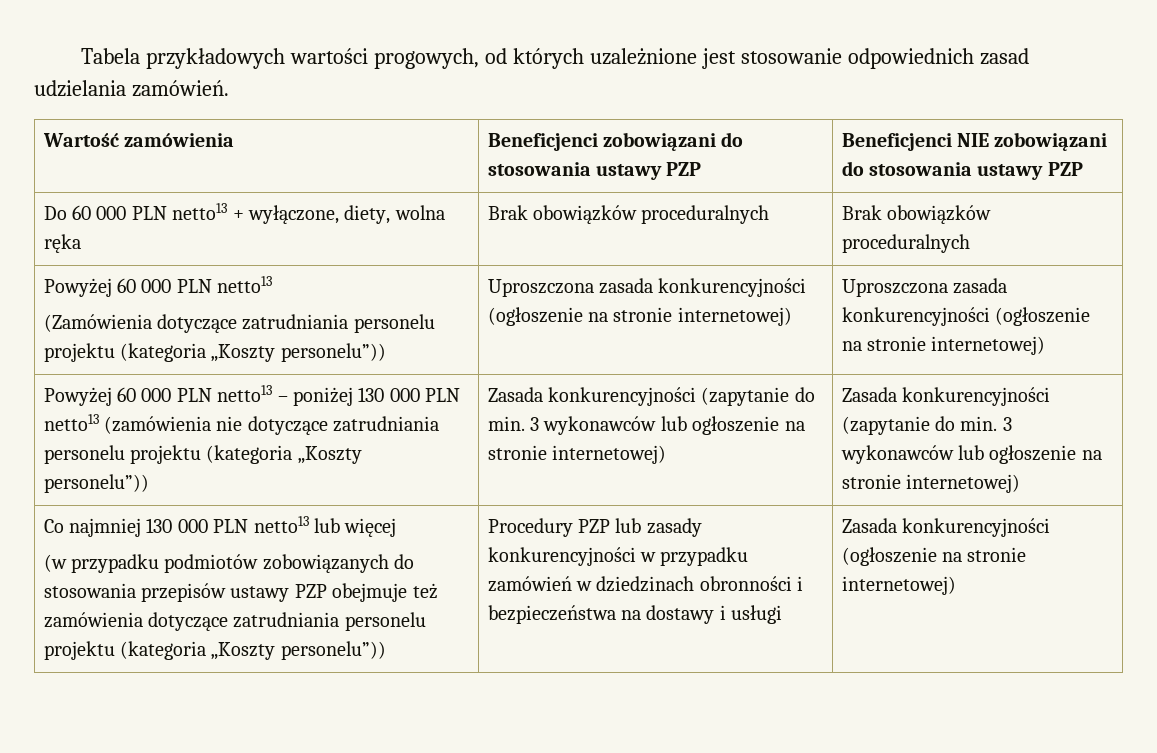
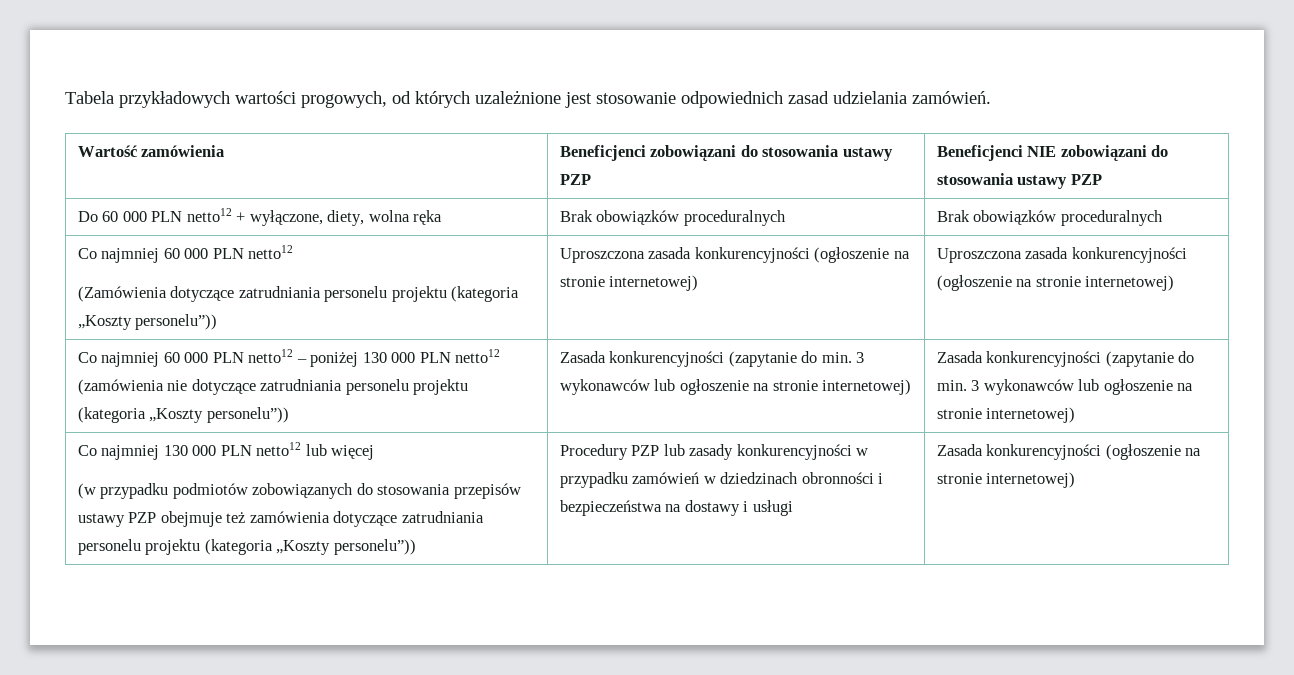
[172,203,228,220] netto13 -> [186,208,232,222] netto12
[43,276,273,297] Powyżej 60 000 PLN netto13 -> [77,245,294,263] Co najmniej 60 000 PLN netto12
[43,385,273,406] Powyżej 60 000 PLN netto13 -> [77,349,294,367] Co najmniej 60 000 PLN netto12
[43,414,99,431] netto13 -> [454,349,500,363] netto12
[253,516,309,533] netto13 -> [256,442,302,456] netto12

